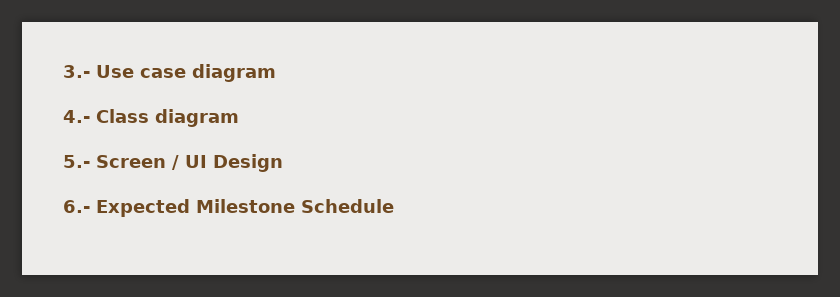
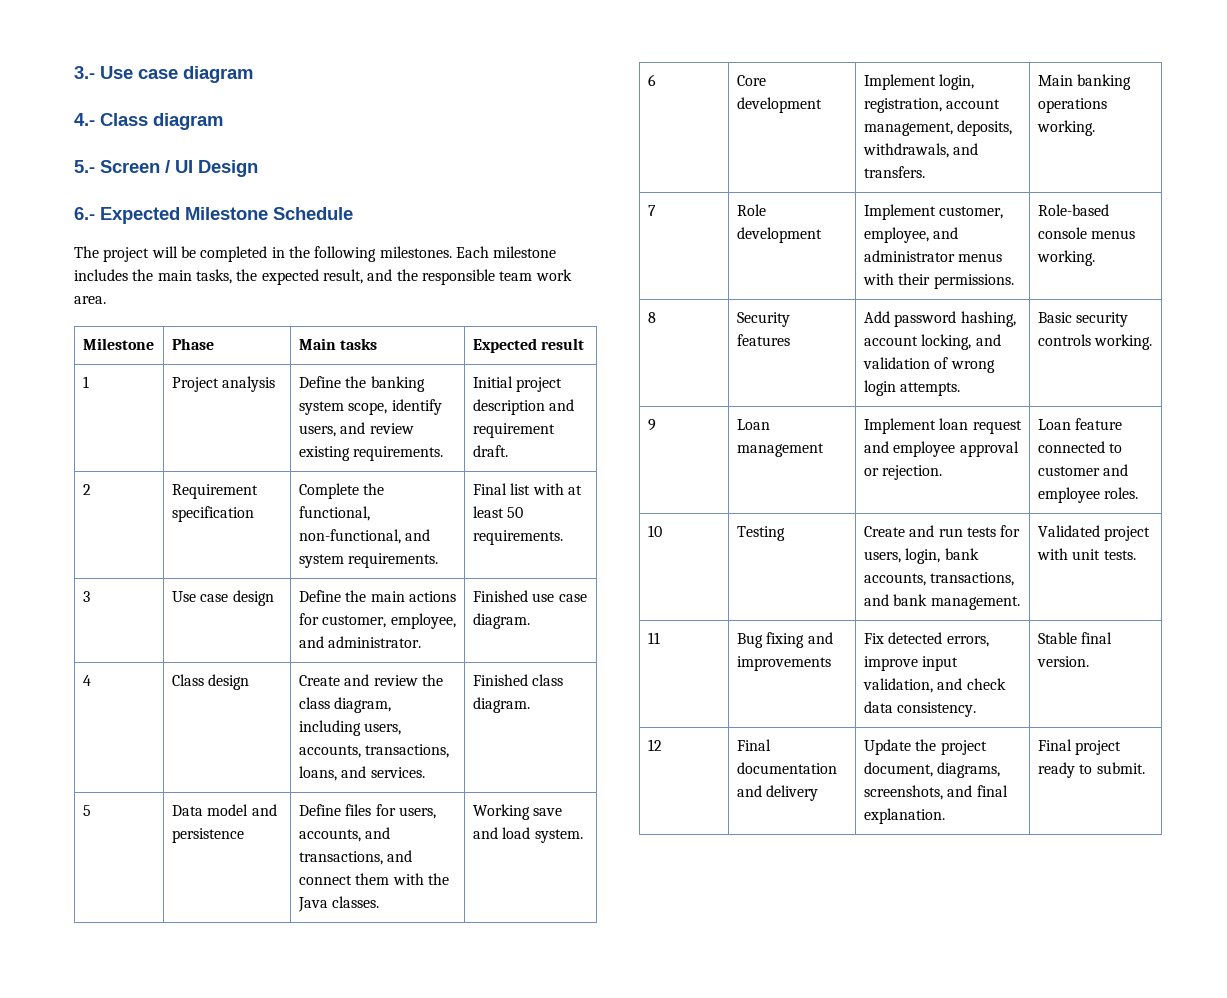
(394, 206) none -> [74,246,557,262] [74,269,572,285] [74,296,106,304] [82,338,154,350] [171,338,214,350] [298,338,378,350] [472,338,585,353] [82,376,89,388] [171,376,276,392] [298,376,425,392] [298,399,442,415] [298,422,414,437] [298,446,444,461] [472,376,563,392] [472,399,575,415] [472,423,555,438] [472,445,508,457] [82,484,91,495] [171,484,258,499] [171,506,254,522] [298,483,385,499] [298,506,370,521] [298,529,431,544] [298,553,439,568] [472,483,582,495] [472,506,524,518] [472,530,563,545] [82,591,90,602] [171,590,274,606] [298,590,456,602] [298,613,456,629] [298,636,422,648] [472,590,587,602] [472,613,530,629] [82,675,91,686] [171,674,250,690] [298,674,443,686] [298,697,392,713] [298,720,402,736] [298,744,450,758] [298,766,425,781] [472,674,564,686] [472,697,530,713] [82,805,91,816] [171,804,277,816] [171,828,244,843] [298,804,436,819] [298,827,391,842] [298,850,413,865] [298,873,449,885] [297,896,380,912] [472,804,563,820] [472,827,583,843] [647,74,656,86] [736,75,766,86] [736,97,822,113] [863,74,975,90] [863,98,1001,113] [863,120,1013,136] [862,143,979,158] [863,166,925,178] [1037,74,1132,90] [1037,98,1107,113] [1036,120,1095,136] [647,205,656,216] [736,204,766,216] [736,227,822,243] [863,204,1004,220] [863,227,959,243] [863,250,1003,262] [862,273,1014,289] [1037,204,1109,216] [1037,227,1136,239] [1036,250,1095,266] [647,312,656,323] [736,312,790,327] [736,334,790,346] [863,311,1016,327] [863,334,1001,350] [862,357,995,373] [863,380,961,396] [1037,312,1129,327] [1037,334,1153,350] [647,419,656,431] [736,419,770,430] [736,443,824,457] [863,418,1022,434] [863,441,1019,457] [863,465,943,480] [1037,418,1123,430] [1037,441,1123,453] [1037,464,1129,476] [1037,487,1139,503] [647,525,662,537] [736,526,785,541] [863,525,1021,537] [863,548,979,564] [863,572,1015,586] [863,594,1020,610] [1037,525,1151,541] [1036,548,1136,560] [647,632,660,644] [736,632,833,648] [736,656,831,671] [863,632,989,647] [863,656,959,671] [862,678,1006,693] [863,701,977,717] [1037,632,1113,644] [1036,656,1089,667] [647,739,662,751] [736,739,771,751] [736,762,837,774] [736,785,819,801] [863,739,987,755] [863,762,1001,778] [863,785,1008,800] [863,808,945,824] [1037,739,1122,755] [1037,762,1145,778] // The project will be completed in the following milestones. Each milestone includes the main tasks, the expected result, and the responsible team work area. // Milestone | Phase | Main tasks | Expected result // 1 | Project analysis | Define the banking system scope, identify users, and review existing requirements. | Initial project description and requirement draft. // 2 | Requirement specification | Complete the functional, non-functional, and system requirements. | Final list with at least 50 requirements. // 3 | Use case design | Define the main actions for customer, employee, and administrator. | Finished use case diagram. // 4 | Class design | Create and review the class diagram, including users, accounts, transactions, loans, and services. | Finished class diagram. // 5 | Data model and persistence | Define files for users, accounts, and transactions, and connect them with the Java classes. | Working save and load system. // 6 | Core development | Implement login, registration, account management, deposits, withdrawals, and transfers. | Main banking operations working. // 7 | Role development | Implement customer, employee, and administrator menus with their permissions. | Role-based console menus working. // 8 | Security features | Add password hashing, account locking, and validation of wrong login attempts. | Basic security controls working. // 9 | Loan management | Implement loan request and employee approval or rejection. | Loan feature connected to customer and employee roles. // 10 | Testing | Create and run tests for users, login, bank accounts, transactions, and bank management. | Validated project with unit tests. // 11 | Bug fixing and improvements | Fix detected errors, improve input validation, and check data consistency. | Stable final version. // 12 | Final documentation and delivery | Update the project document, diagrams, screenshots, and final explanation. | Final project ready to submit.

